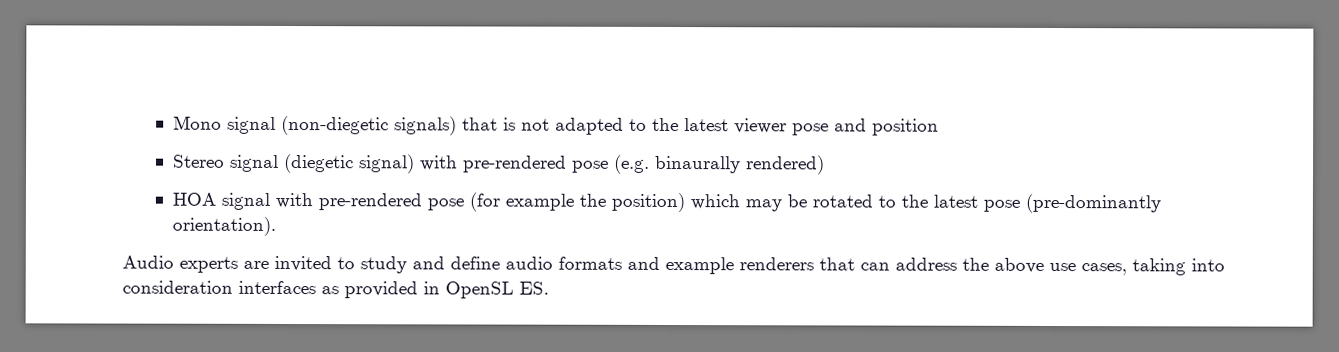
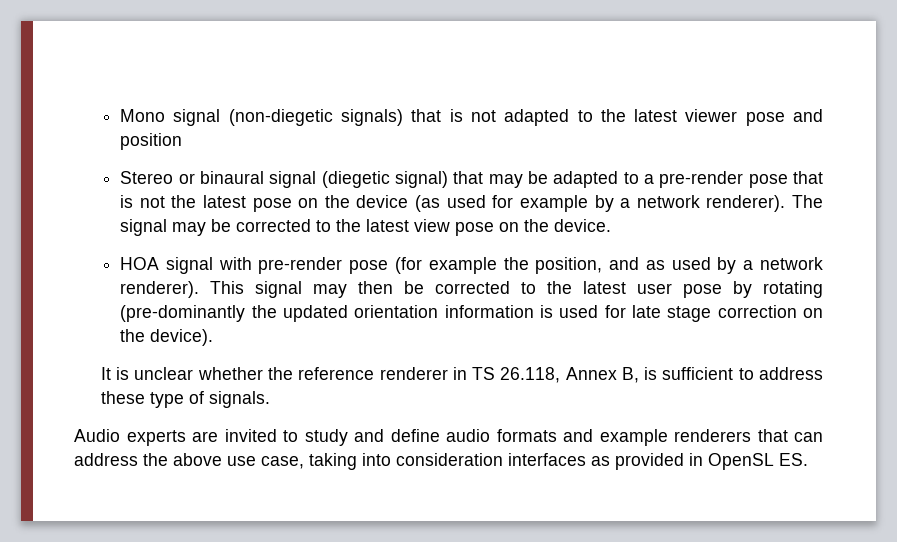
(226, 161) none -> [178,171,264,184] or binaural
[420,154,826,175] with pre-rendered pose (e.g. binaurally rendered) -> [453,171,824,188] [120,195,823,212] [120,219,612,236] that may be adapted to a pre-render pose that is not the latest pose on the device (as used for example by a network renderer). The signal may be corrected to the latest view pose on the device.
[318,193,423,211] pre-rendered -> [258,257,343,274] pre-render
[611,192,1162,214] [172,216,277,236] position) which may be rotated to the latest pose (pre-dominantly orientation). -> [535,257,823,274] [120,281,823,298] [120,305,823,322] [120,329,214,346] [100,367,824,383] [100,391,270,408] position, and as used by a network renderer). This signal may then be corrected to the latest user pose by rotating (pre-dominantly the updated orientation information is used for late stage correction on the device). // It is unclear whether the reference renderer in TS 26.118, Annex B, is sufficient to address these type of signals.
[1081,263,1127,276] cases, -> [261,456,304,469] case,

